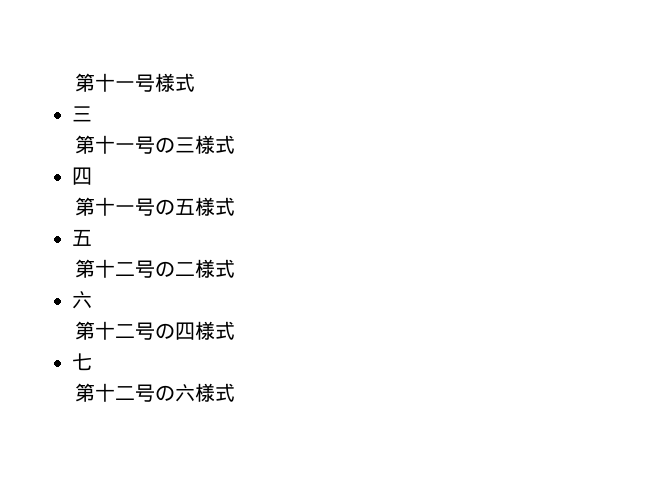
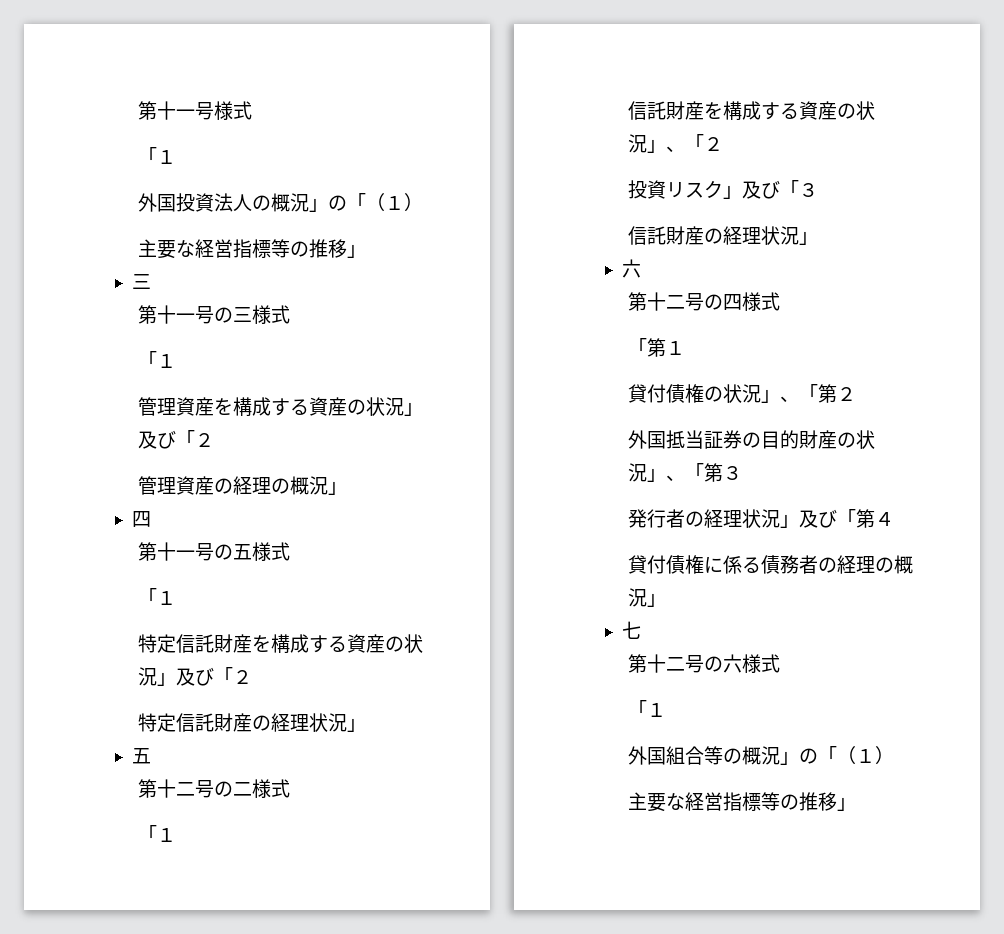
(195, 82) none -> [138,147,177,164] [138,193,424,212] [138,239,367,259] // 「１ // 外国投資法人の概況」の「（１） // 主要な経営指標等の推移」
(235, 144) none -> [138,351,177,368] [138,397,424,416] [138,430,215,449] [138,476,348,495] // 「１ // 管理資産を構成する資産の状況」及び「２ // 管理資産の経理の概況」
(235, 206) none -> [138,588,177,605] [138,634,424,653] [138,667,253,686] [138,713,367,732] // 「１ // 特定信託財産を構成する資産の状況」及び「２ // 特定信託財産の経理状況」
(235, 268) none -> [138,825,177,842] [628,101,876,120] [628,134,724,153] [628,180,819,199] [628,226,819,245] // 「１ // 信託財産を構成する資産の状況」、「２ // 投資リスク」及び「３ // 信託財産の経理状況」
(235, 330) none -> [628,338,686,357] [628,384,857,403] [628,430,876,449] [628,463,743,482] [628,509,895,528] [628,555,914,574] [628,588,667,607] // 「第１ // 貸付債権の状況」、「第２ // 外国抵当証券の目的財産の状況」、「第３ // 発行者の経理状況」及び「第４ // 貸付債権に係る債務者の経理の概況」
(235, 392) none -> [628,700,667,717] [628,746,895,765] [628,792,857,812] // 「１ // 外国組合等の概況」の「（１） // 主要な経営指標等の推移」

